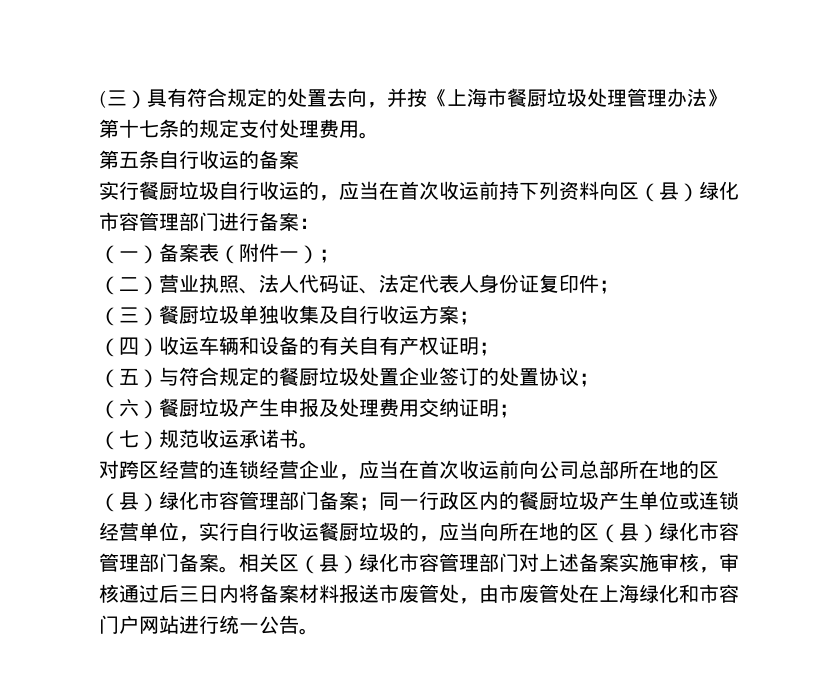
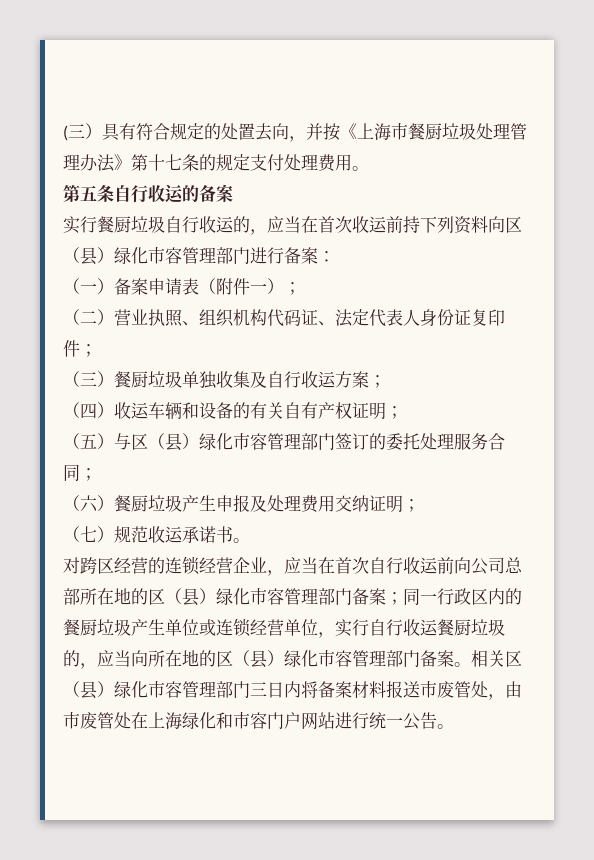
(199, 252) none -> [148,278,182,295] 申请
[259,274,299,293] 法人 -> [199,309,267,327] 组织机构
[179,367,579,386] 符合规定的餐厨垃圾处置企业签订的处置协议 -> [131,433,505,451] [63,464,80,481] 区（县）绿化市容管理部门签订的委托处理服务合同
(459, 469) none -> [369,557,403,574] 自行
[519,553,739,573] [99,584,179,603] 对上述备案实施审核，审核通过后 -> (250, 689) none

